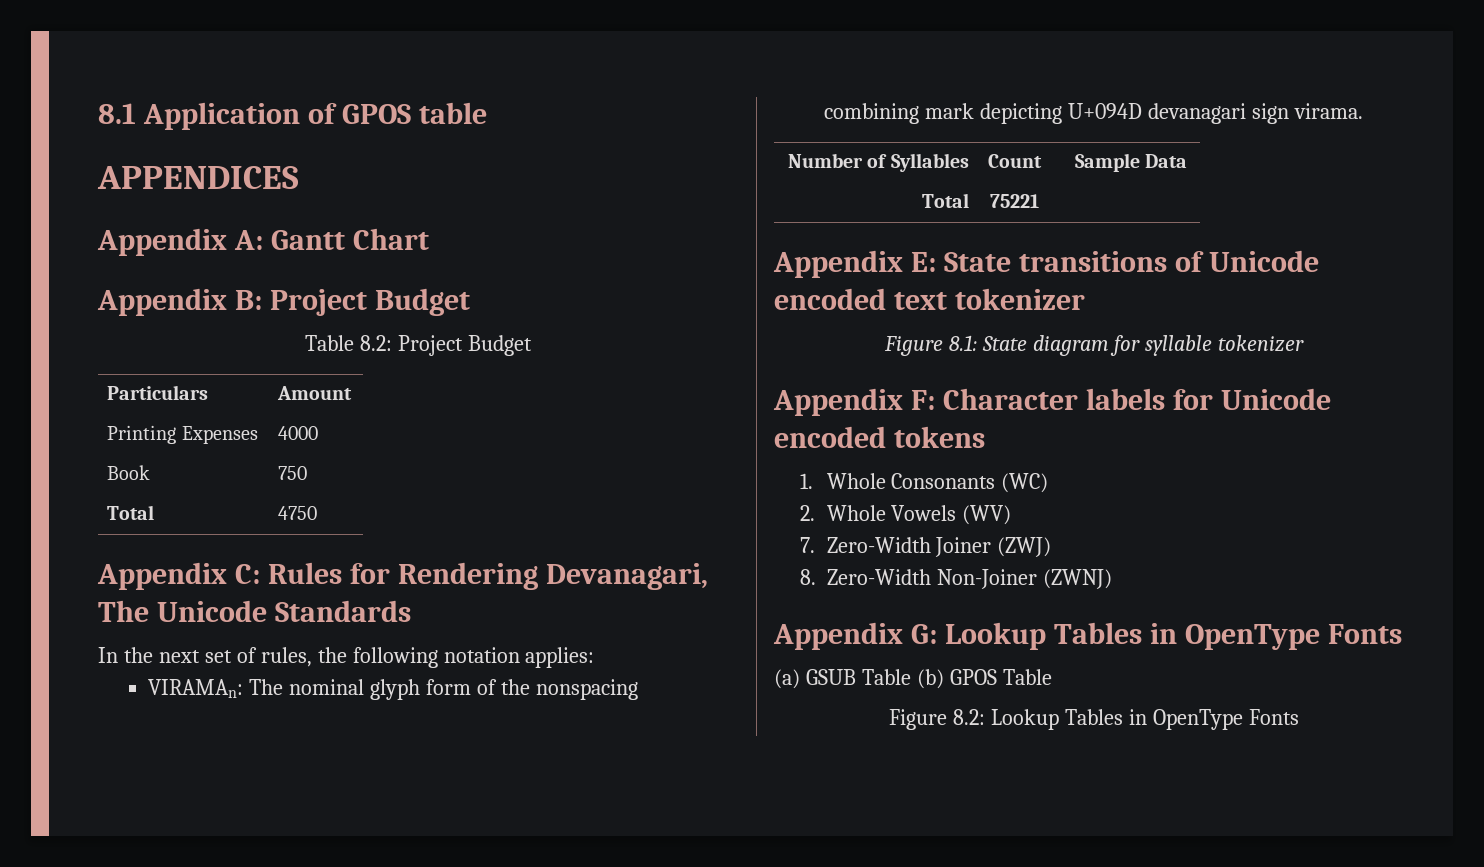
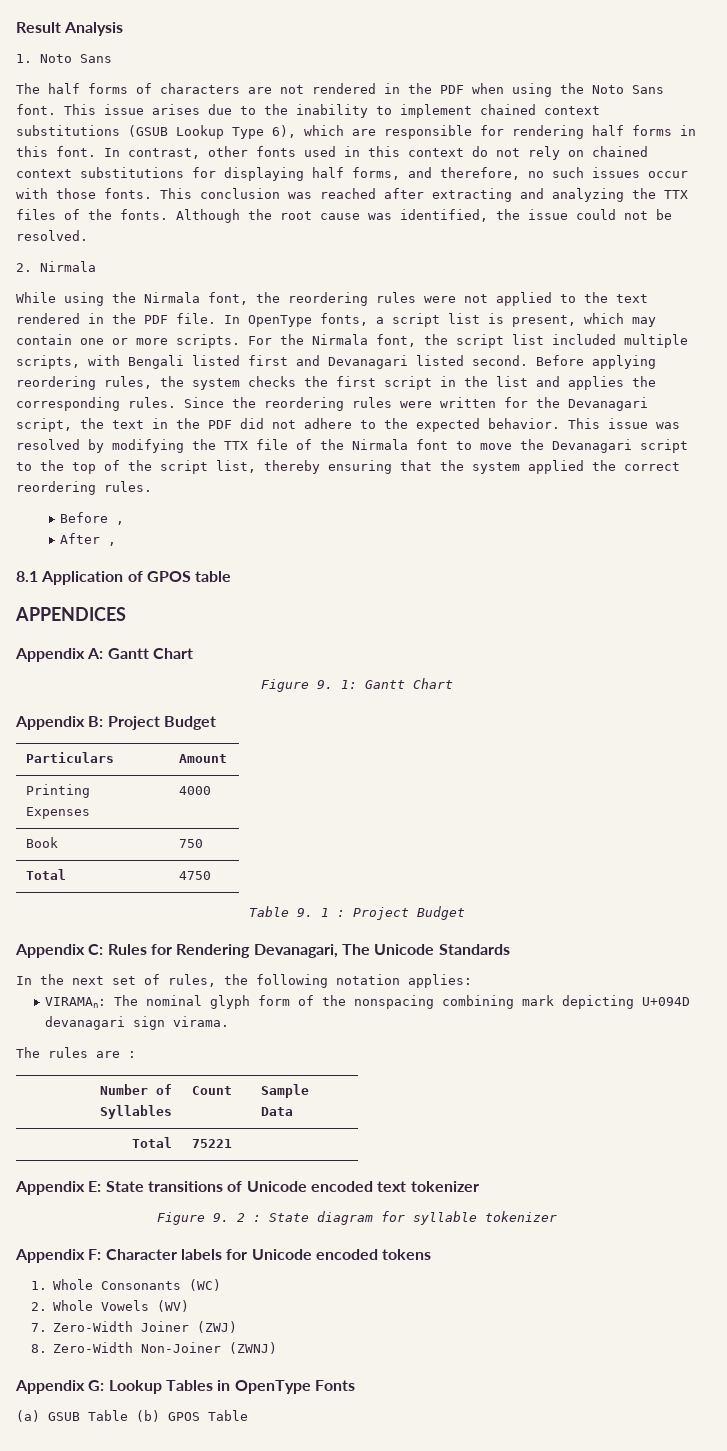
(98, 113) none -> [16,22,124,36] [16,54,112,63] [16,83,664,97] [16,104,600,118] [16,125,696,139] [16,146,648,160] [16,167,688,181] [16,188,688,202] [16,209,672,223] [16,230,88,241] [16,261,96,272] [16,292,648,306] [16,313,656,327] [16,334,688,348] [16,355,656,369] [16,376,656,390] [16,397,648,411] [16,418,680,432] [16,439,688,453] [16,460,680,474] [16,481,152,495] [60,512,125,525] [60,533,117,546] Result Analysis // 1. Noto Sans // The half forms of characters are not rendered in the PDF when using the Noto Sans font. This issue arises due to the inability to implement chained context substitutions (GSUB Lookup Type 6), which are responsible for rendering half forms in this font. In contrast, other fonts used in this context do not rely on chained context substitutions for displaying half forms, and therefore, no such issues occur with those fonts. This conclusion was reached after extracting and analyzing the TTX files of the fonts. Although the root cause was identified, the issue could not be resolved. // 2. Nirmala // While using the Nirmala font, the reordering rules were not applied to the text rendered in the PDF file. In OpenType fonts, a script list is present, which may contain one or more scripts. For the Nirmala font, the script list included multiple scripts, with Bengali listed first and Devanagari listed second. Before applying reordering rules, the system checks the first script in the list and applies the corresponding rules. Since the reordering rules were written for the Devanagari script, the text in the PDF did not adhere to the expected behavior. This issue was resolved by modifying the TTX file of the Nirmala font to move the Devanagari script to the top of the script list, thereby ensuring that the system applied the correct reordering rules. // Before , // After , //
(429, 239) none -> [261,678,453,692] // Figure 9. 1: Gantt Chart
[305,335,532,356] // Table 8.2: Project Budget -> (216, 723) none
(318, 513) none -> [249,906,465,920] // Table 9. 1 : Project Budget
(1364, 111) none -> [16,1047,136,1058] // The rules are :
[948,335,977,351] 8.1: -> [213,1213,261,1222] 9. 2 :
[889,709,1299,730] // Figure 8.2: Lookup Tables in OpenType Fonts -> (248, 1415) none

